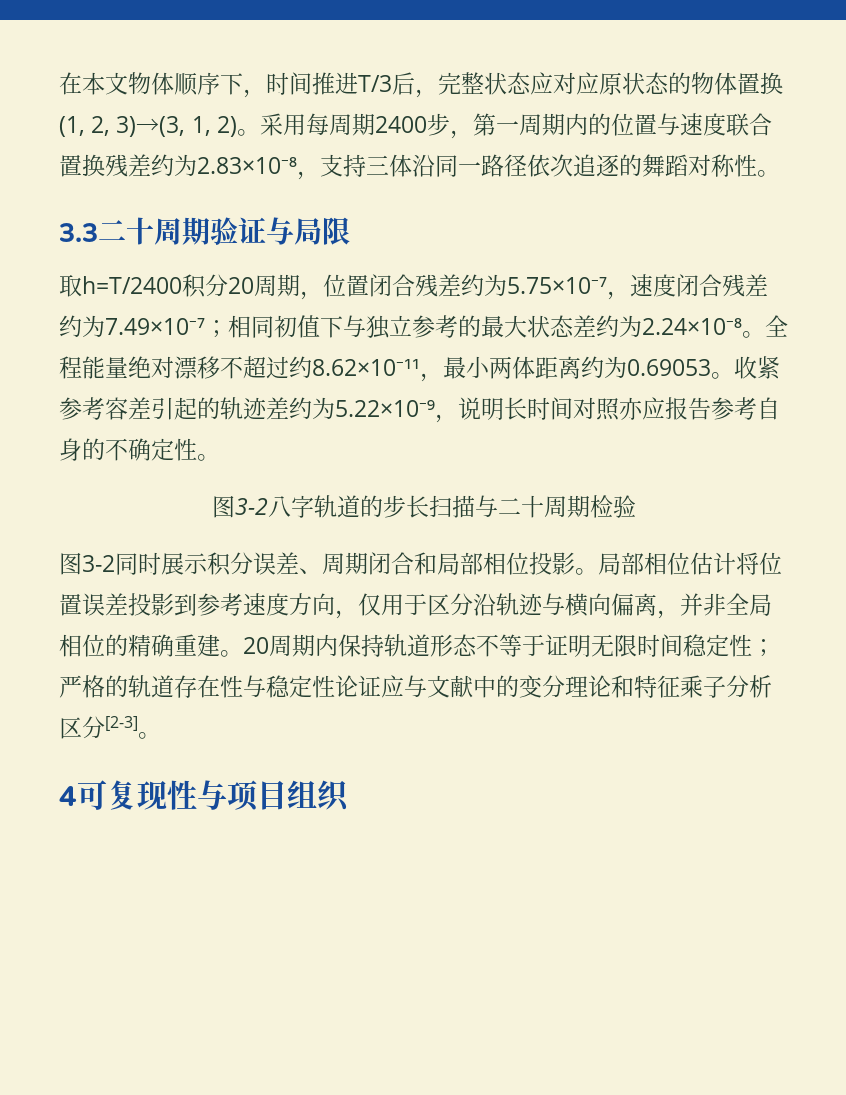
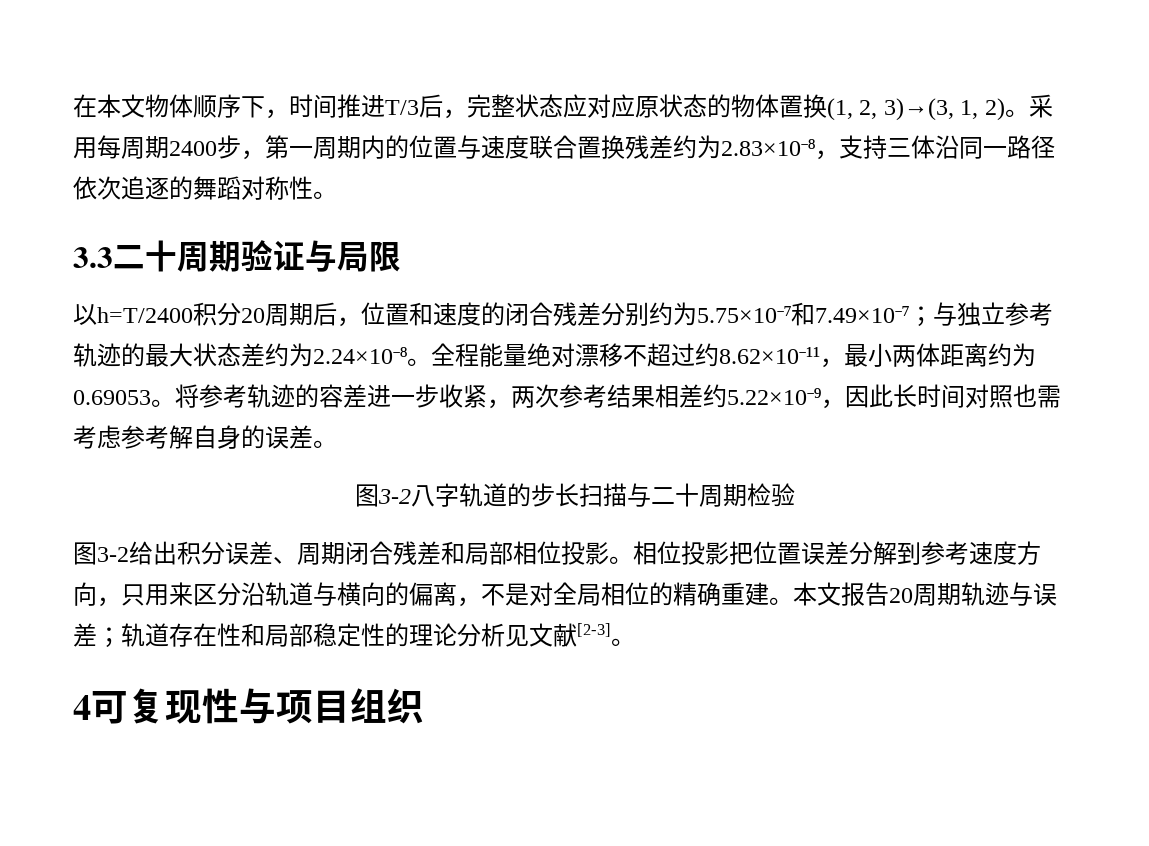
[59,275,82,297] 取 -> [73,304,97,325] 以
[300,274,461,300] ，位置闭合残差 -> [313,302,649,327] 后，位置和速度的闭合残差分别
[607,274,768,300] [59,315,343,338] ，速度闭合残差约为7.49×10⁻⁷；相同初值下 -> [791,302,933,327] 和7.49×10⁻⁷；
(458, 326) none -> [73,343,121,367] 轨迹
[734,356,780,379] [59,397,780,423] [59,438,197,461] 收紧参考容差引起的轨迹差约为5.22×10⁻⁹，说明长时间对照亦应报告参考自身的不确定性 -> [175,384,1061,409] [73,425,313,449] 将参考轨迹的容差进一步收紧，两次参考结果相差约5.22×10⁻⁹，因此长时间对照也需考虑参考解自身的误差
[115,552,208,575] 同时展示 -> [129,541,177,565] 给出
(414, 563) none -> [393,541,441,565] 残差
[598,552,759,575] 局部相位估计将 -> [633,541,753,565] 相位投影把
[128,593,174,616] 投影 -> [849,541,897,565] 分解
[358,593,427,616] 仅用于 -> [121,582,193,606] 只用来
[519,593,726,619] 迹与横向偏离，并非 -> [289,582,553,607] 道与横向的偏离，不是对
[243,634,775,657] [59,675,772,698] [59,716,105,739] 20周期内保持轨道形态不等于证明无限时间稳定性；严格的轨道存在性与稳定性论证应与文献中的变分理论和特征乘子分析区分 -> [793,582,1057,606] [73,623,577,648] 本文报告20周期轨迹与误差；轨道存在性和局部稳定性的理论分析见文献

